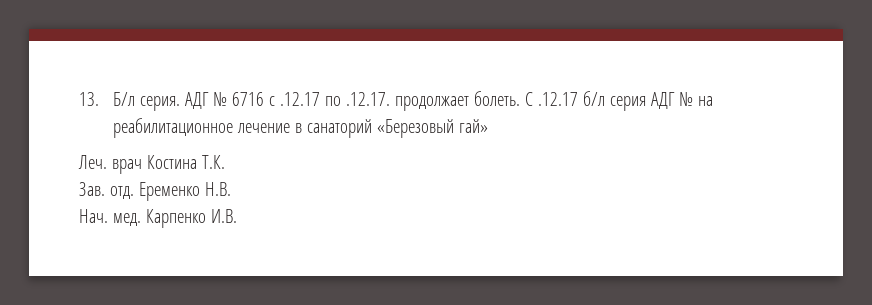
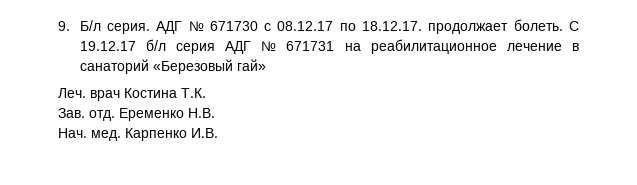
[79,92,99,106] 13. -> [58,21,70,31] 9.
[232,92,391,106] 6716 с .12.17 по .12.17. -> [209,21,423,31] 671730 с 08.12.17 по 18.12.17.
[538,92,579,106] .12.17 -> [79,41,136,51] 19.12.17
(694, 99) none -> [286,41,335,51] 671731

